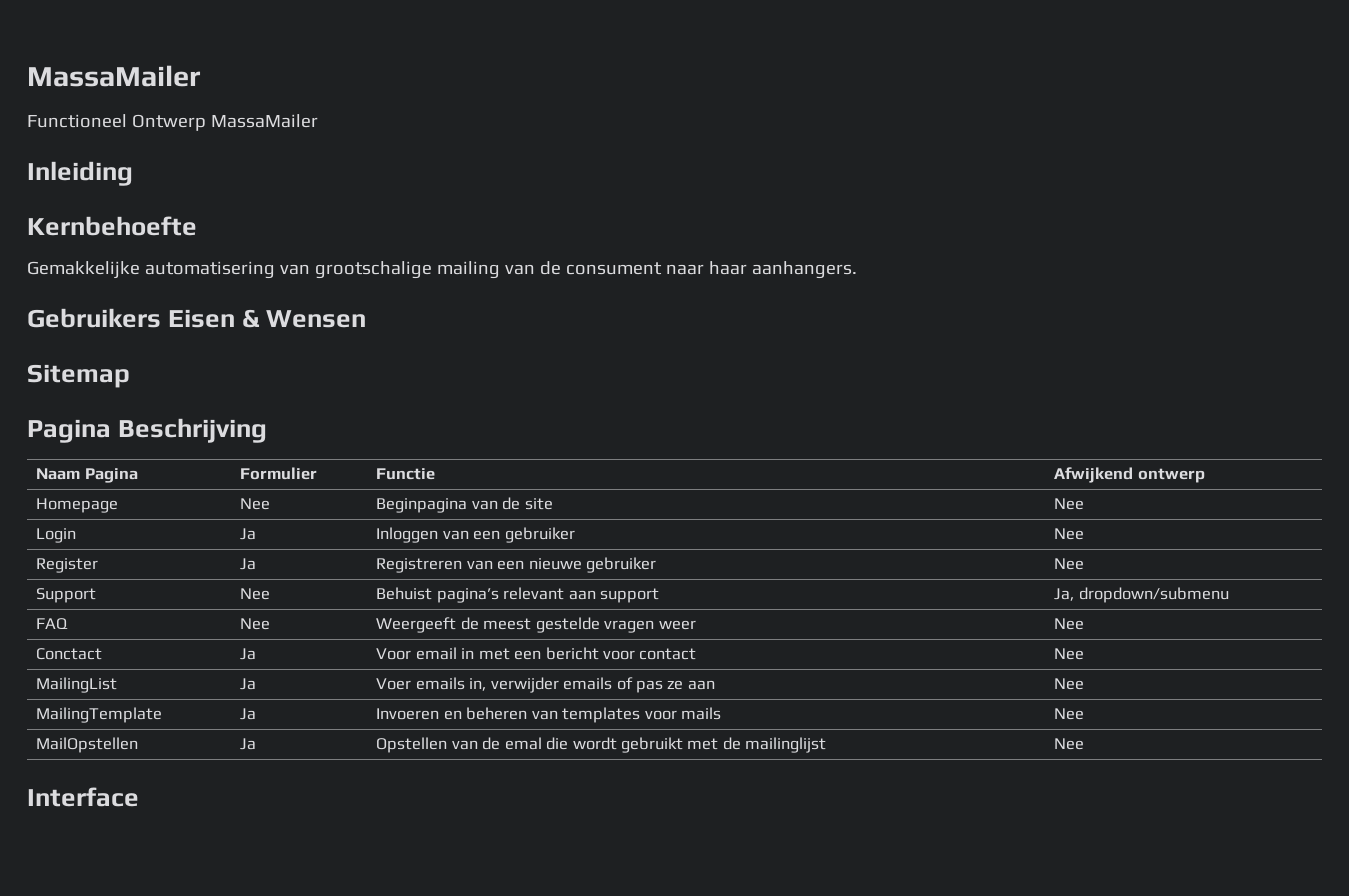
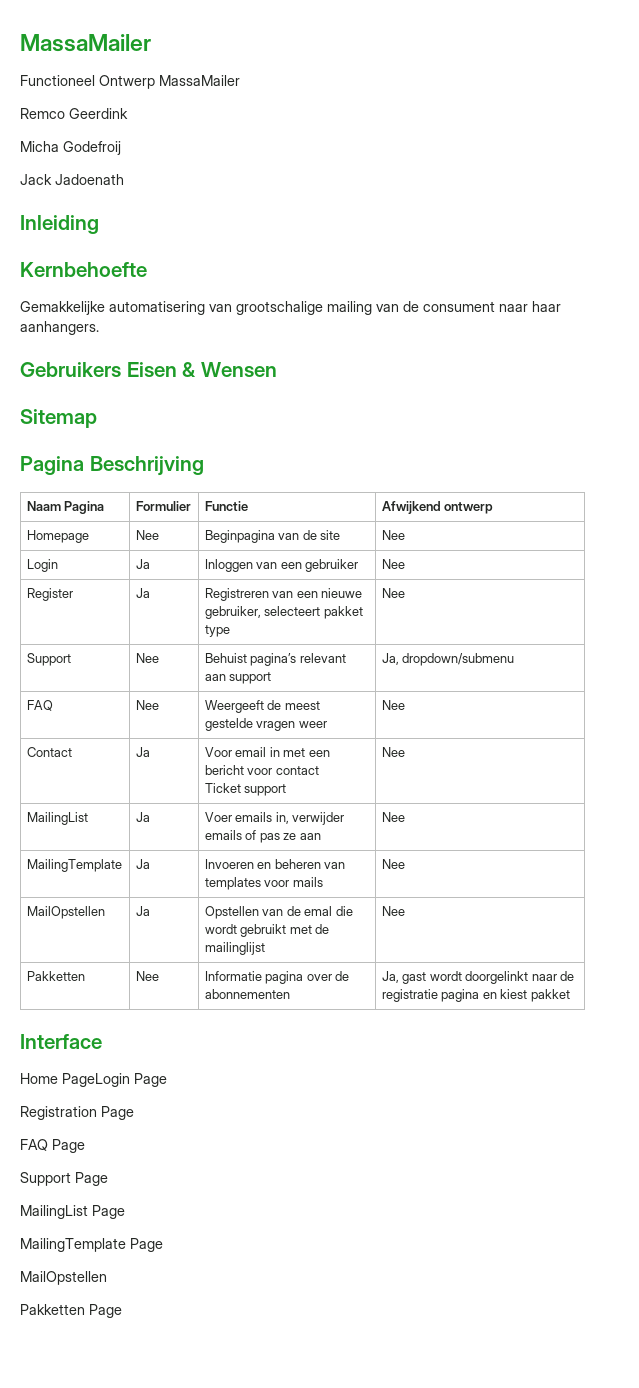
(318, 121) none -> [20,108,128,119] [20,141,121,155] [20,174,124,185] // Remco Geerdink // Micha Godefroij // Jack Jadoenath
[586,557,657,573] gebruiker -> [204,606,363,619] [204,625,230,637] gebruiker, selecteert pakket type
[36,648,103,660] Conctact -> [26,747,72,757] Contact
(697, 654) none -> [204,783,287,796] // Ticket support
[27,787,139,807] // Interface -> [26,971,85,981] [135,971,159,981] [204,971,350,984] [204,989,290,999] [381,971,575,984] [381,989,570,1002] [20,1034,102,1049] [20,1073,167,1087] [20,1106,134,1120] [20,1139,85,1153] [20,1172,108,1186] [20,1205,125,1219] [20,1238,163,1252] [20,1271,107,1285] [20,1304,122,1318] // Pakketten | Nee | Informatie pagina over de abonnementen | Ja, gast wordt doorgelinkt naar de registratie pagina en kiest pakket // Interface // Home PageLogin Page // Registration Page // FAQ Page // Support Page // MailingList Page // MailingTemplate Page // MailOpstellen // Pakketten Page

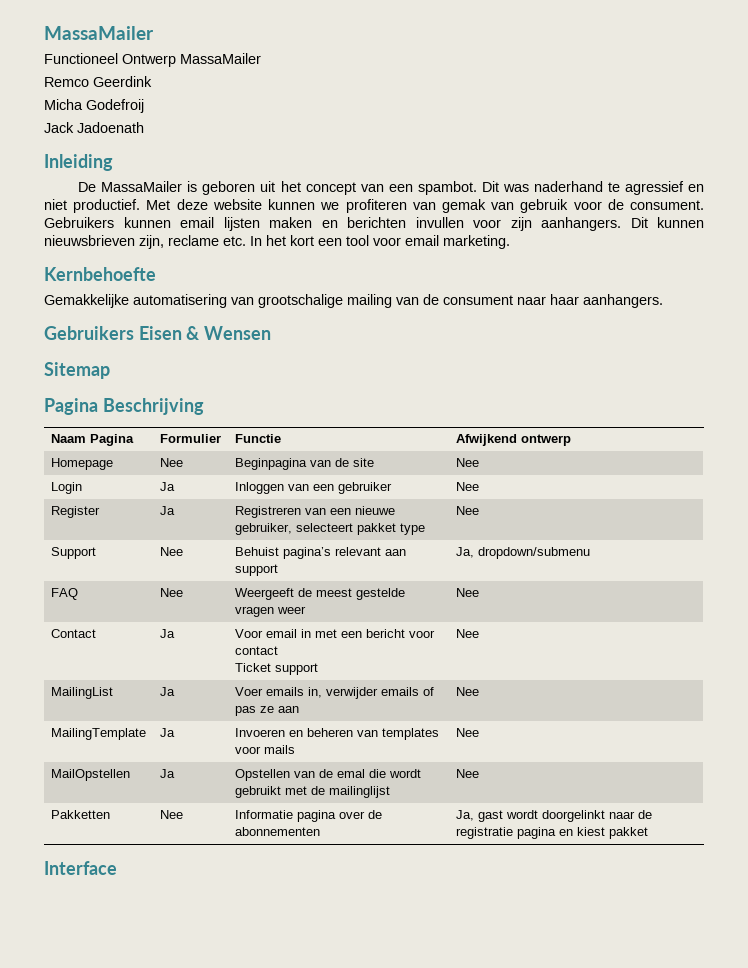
(99, 224) none -> [78,181,704,195] [44,199,704,213] [44,217,704,231] [44,235,510,249] // De MassaMailer is geboren uit het concept van een spambot. Dit was naderhand te agressief en niet productief. Met deze website kunnen we profiteren van gemak van gebruik voor de consument. Gebruikers kunnen email lijsten maken en berichten invullen voor zijn aanhangers. Dit kunnen nieuwsbrieven zijn, reclame etc. In het kort een tool voor email marketing.
[20,1073,167,1087] [20,1106,134,1120] [20,1139,85,1153] [20,1172,108,1186] [20,1205,125,1219] [20,1238,163,1252] [20,1271,107,1285] [20,1304,122,1318] // Home PageLogin Page // Registration Page // FAQ Page // Support Page // MailingList Page // MailingTemplate Page // MailOpstellen // Pakketten Page -> (117, 868) none

